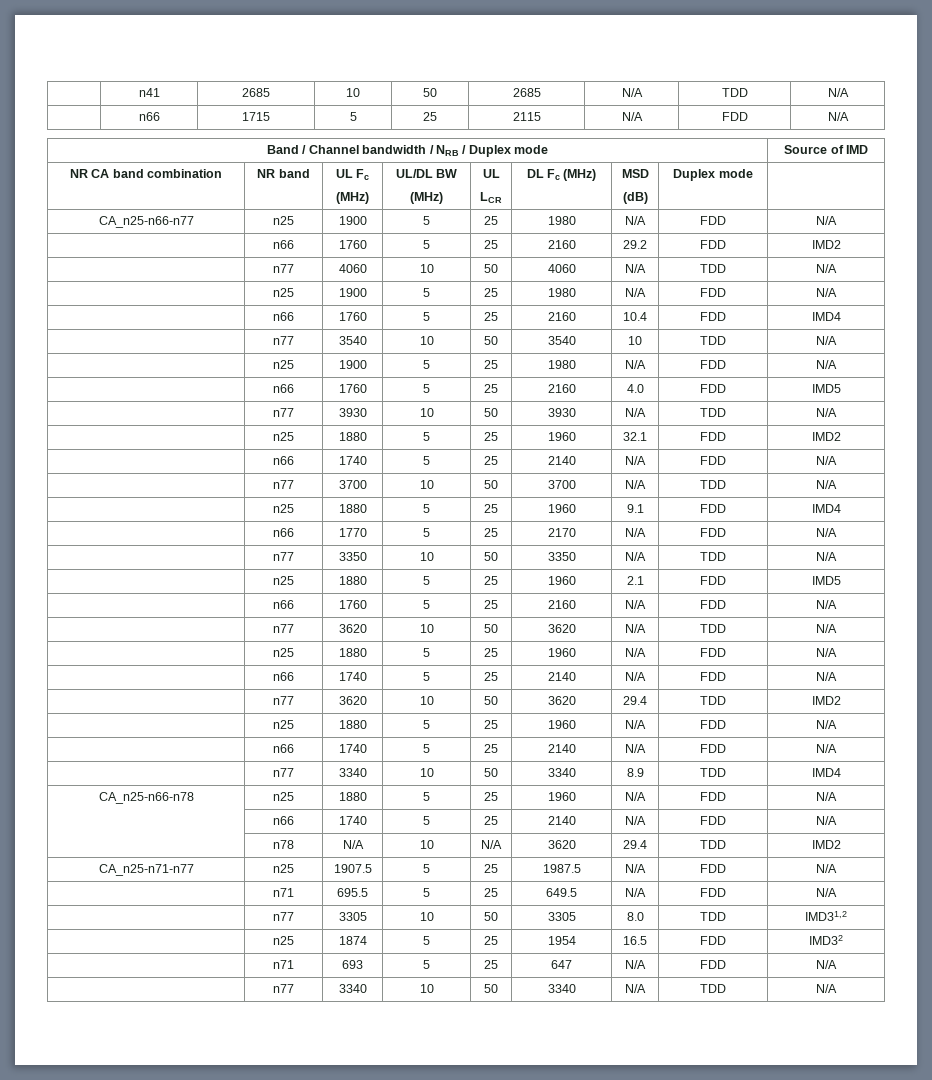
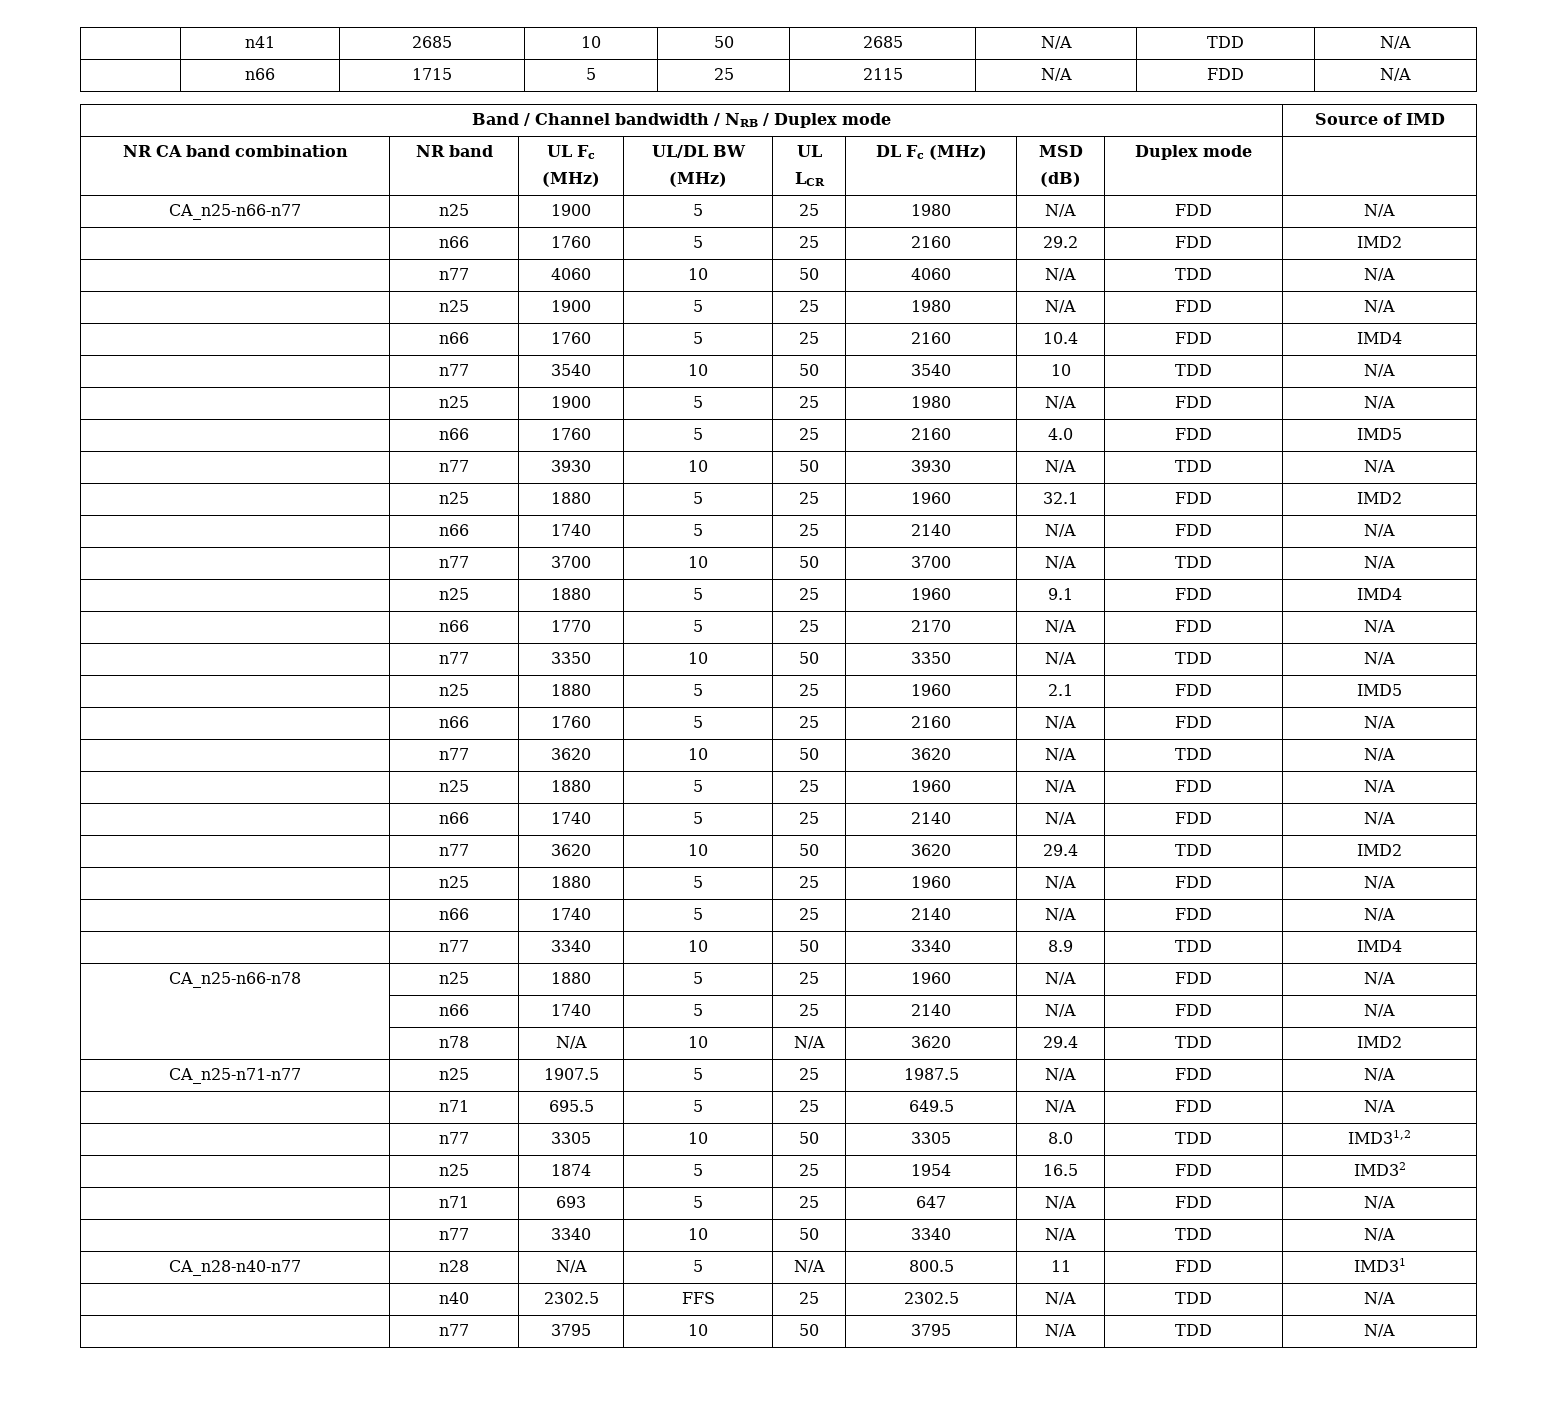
(837, 988) none -> [169,1260,301,1276] [439,1260,469,1272] [555,1260,587,1273] [693,1260,703,1272] [793,1260,825,1273] [908,1260,954,1272] [1050,1260,1071,1272] [1175,1260,1212,1272] [1353,1258,1406,1272] [439,1292,469,1304] [543,1292,599,1304] [681,1292,715,1304] [799,1292,819,1304] [903,1292,959,1304] [1045,1292,1076,1305] [1175,1292,1212,1304] [1364,1292,1395,1305] [439,1324,469,1336] [551,1324,591,1336] [688,1324,708,1336] [799,1324,819,1336] [911,1324,951,1336] [1045,1324,1076,1337] [1175,1324,1212,1336] [1364,1324,1395,1337] // CA_n28-n40-n77 | n28 | N/A | 5 | N/A | 800.5 | 11 | FDD | IMD31 // | n40 | 2302.5 | FFS | 25 | 2302.5 | N/A | TDD | N/A // | n77 | 3795 | 10 | 50 | 3795 | N/A | TDD | N/A

